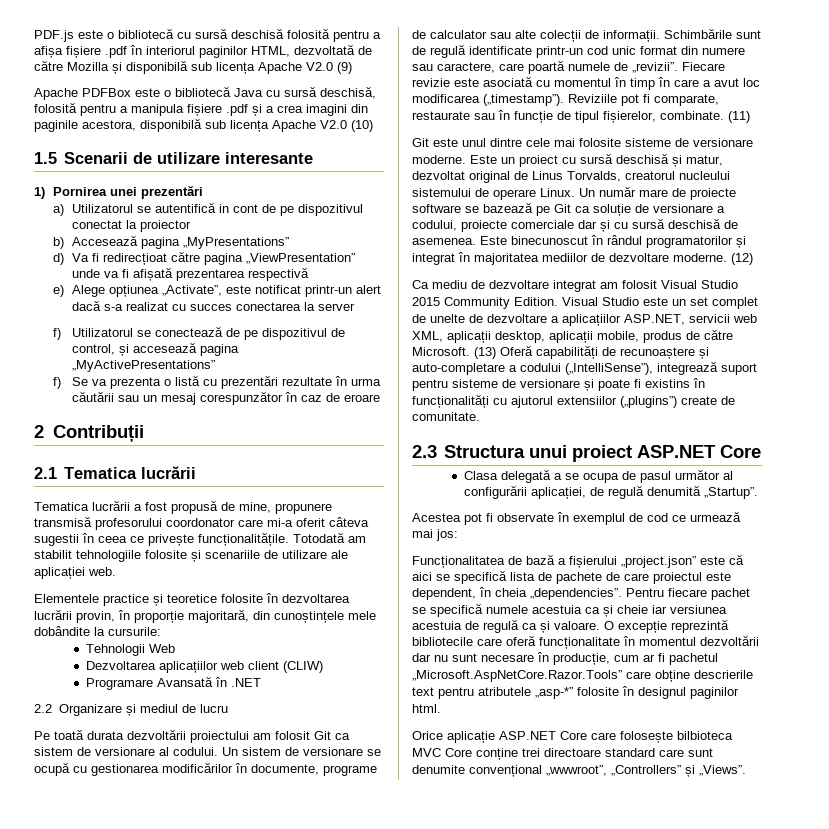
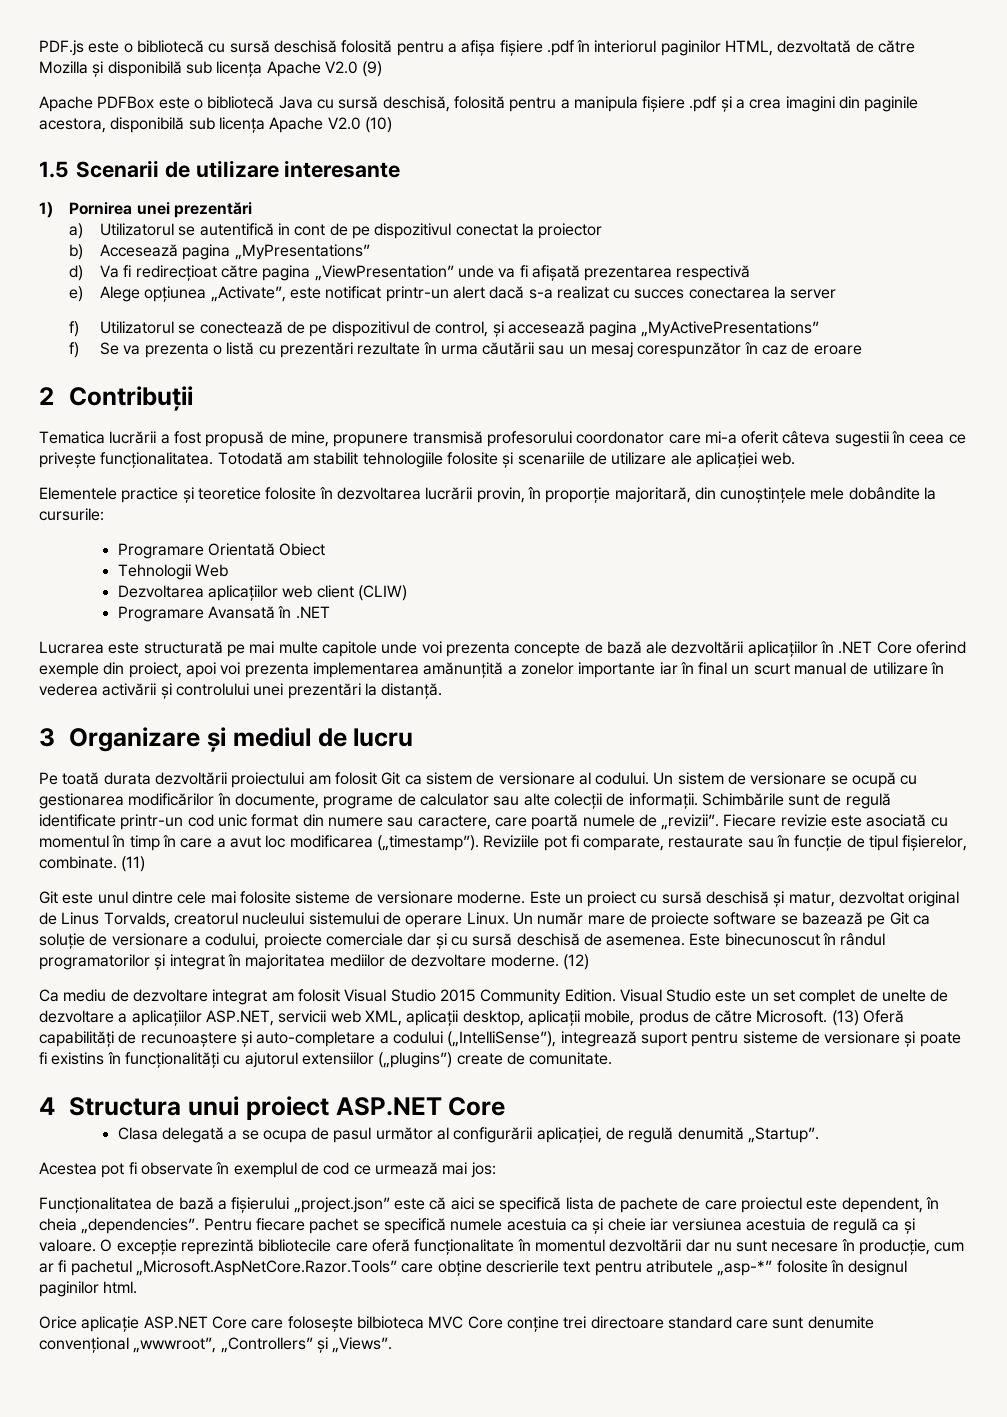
[34,466,196,479] // 2.1 Tematica lucrării -> (194, 398) none
[198,532,289,546] funcționalitățile. -> [100,452,214,468] funcționalitatea.
(161, 631) none -> [117,543,326,559] // Programare Orientată Obiect
[34,704,52,713] 2.2 -> [39,641,967,657] [39,662,945,678] [39,683,443,699] [39,728,55,747] Lucrarea este structurată pe mai multe capitole unde voi prezenta concepte de bază ale dezvoltării aplicațiilor în .NET Core oferind exemple din proiect, apoi voi prezenta implementarea amănunțită a zonelor importante iar în final un scurt manual de utilizare în vederea activării și controlului unei prezentări la distanță. // 3
[412,445,437,458] 2.3 -> [39,1097,55,1115] 4

